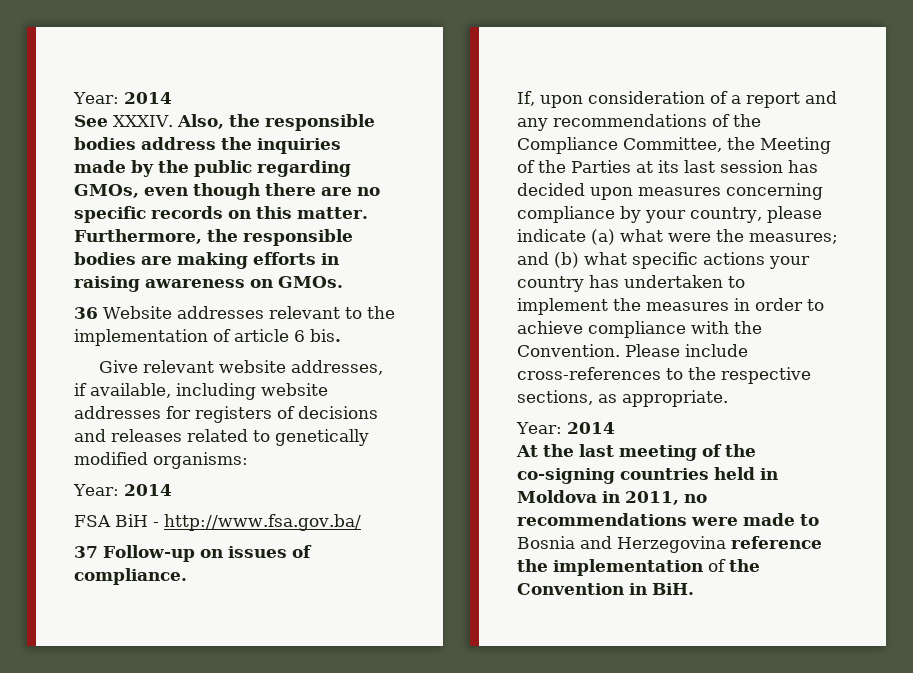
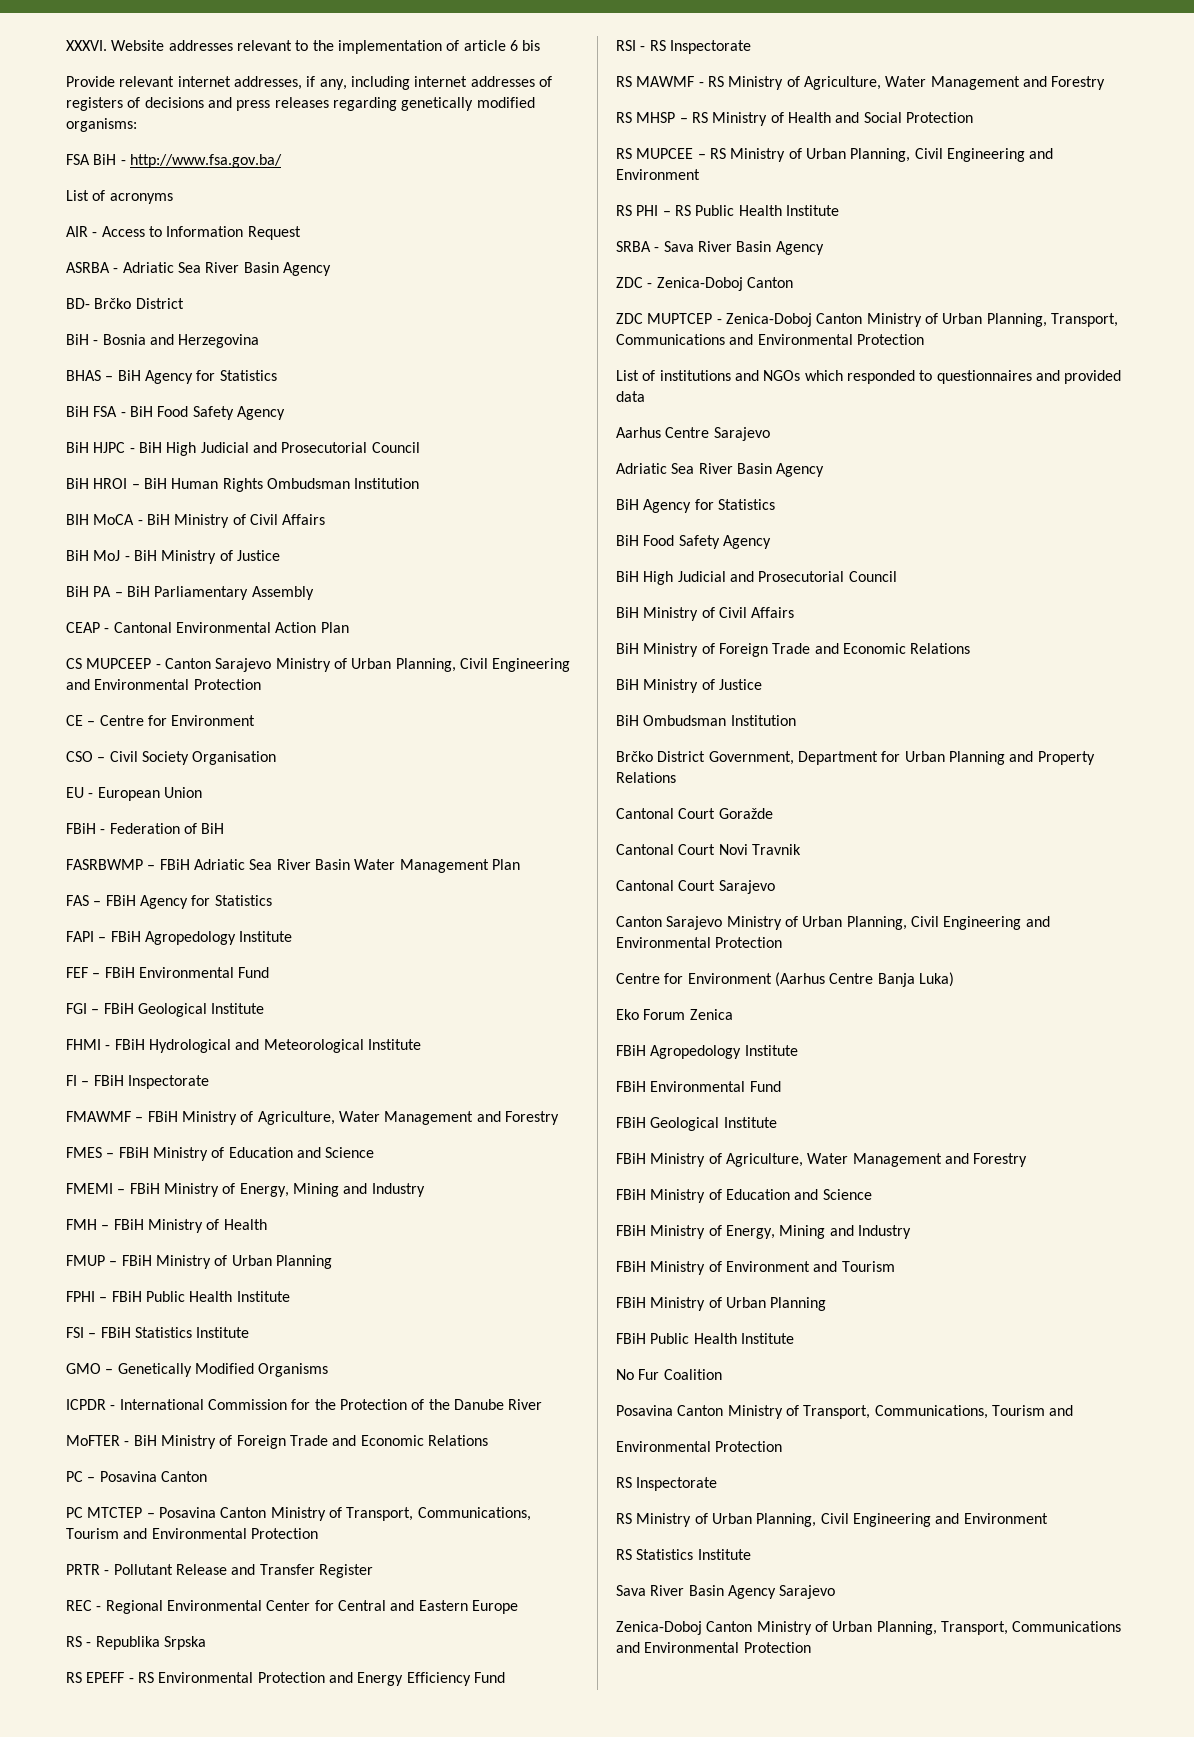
[73,92,172,104] [74,114,375,131] [74,137,341,154] [74,160,351,177] [74,183,380,200] [74,206,368,223] [74,229,353,246] [74,252,339,269] [74,276,343,292] [74,307,98,319] Year: 2014 // See XXXIV. Also, the responsible bodies address the inquiries made by the public regarding GMOs, even though there are no specific records on this matter. Furthermore, the responsible bodies are making efforts in raising awareness on GMOs. // 36 -> [66,40,107,51] XXXVI.
[310,329,341,342] [99,360,384,375] [74,383,328,400] [74,406,191,419] bis. // Give relevant website addresses, if available, including website addresses for -> [522,40,541,51] [66,76,552,90] bis // Provide relevant internet addresses, if any, including internet addresses of
[111,429,270,442] releases related to -> [236,97,397,111] press releases regarding
[73,484,172,496] // Year: 2014 -> (137, 125) none
[74,545,312,562] [74,568,187,585] [517,91,837,108] [517,114,761,131] [517,137,831,154] [517,160,818,173] [517,183,823,200] [517,206,822,223] [517,229,838,245] [517,252,810,269] [517,275,745,292] [517,298,824,315] [517,321,762,338] [517,344,748,357] [517,367,811,384] [517,390,728,407] [516,422,615,434] [516,444,756,461] [517,467,778,484] [517,490,707,505] [517,513,819,526] [517,536,822,553] [517,559,760,576] [517,583,694,595] 37 Follow-up on issues of compliance. // If, upon consideration of a report and any recommendations of the Compliance Committee, the Meeting of the Parties at its last session has decided upon measures concerning compliance by your country, please indicate (a) what were the measures; and (b) what specific actions your country has undertaken to implement the measures in order to achieve compliance with the Convention. Please include cross-references to the respective sections, as appropriate. // Year: 2014 // At the last meeting of the co-signing countries held in Moldova in 2011, no recommendations were made to Bosnia and Herzegovina reference the implementation of the Convention in BiH. -> [66,190,173,204] [66,226,301,240] [66,262,331,276] [66,298,184,309] [66,334,260,348] [66,370,277,384] [66,406,285,420] [66,442,420,456] [66,478,420,492] [66,514,326,528] [66,550,280,564] [66,586,314,600] [66,622,349,633] [66,658,571,672] [66,679,261,690] [66,715,256,726] [66,751,277,765] [66,787,202,801] [66,823,225,834] [66,859,520,873] [66,895,272,909] [66,931,293,945] [66,967,270,978] [66,1003,265,1017] [66,1039,421,1053] [66,1075,209,1089] [66,1111,559,1125] [66,1147,375,1161] [66,1183,425,1197] [66,1219,267,1233] [66,1255,332,1269] [66,1291,290,1302] [66,1327,250,1338] [66,1363,329,1377] [66,1399,543,1410] [66,1435,488,1449] [66,1471,207,1482] [66,1507,531,1521] [66,1528,318,1539] [66,1564,373,1578] [66,1600,518,1614] [66,1636,206,1650] [66,1672,505,1686] [616,40,751,54] [616,76,1106,90] [616,112,973,126] [616,148,1054,162] [616,169,700,180] [616,205,839,216] [616,241,824,255] [616,277,793,291] [616,313,1118,327] [616,334,924,345] [616,370,1122,384] [616,391,645,402] [616,427,770,441] [616,463,825,477] [616,499,775,513] [616,535,771,549] [616,571,897,585] [616,607,795,621] [616,643,971,657] [616,679,762,693] [616,715,796,726] [616,751,1095,765] [616,772,676,783] [616,808,773,819] [616,844,801,855] [616,880,775,894] [616,916,1050,930] [616,937,783,948] [616,972,954,987] [616,1009,733,1020] [616,1045,798,1059] [616,1081,781,1092] [616,1117,777,1131] [616,1153,1028,1167] [616,1189,872,1203] [616,1225,911,1239] [616,1261,895,1275] [616,1297,827,1311] [616,1333,794,1344] [616,1369,722,1380] [616,1405,1074,1419] [616,1441,783,1452] [616,1477,718,1491] [616,1513,1048,1527] [616,1549,751,1560] [616,1585,836,1599] [616,1621,1122,1635] [616,1642,811,1653] List of acronyms // AIR - Access to Information Request // ASRBA - Adriatic Sea River Basin Agency // BD- Brčko District // BiH - Bosnia and Herzegovina // BHAS – BiH Agency for Statistics // BiH FSA - BiH Food Safety Agency // BiH HJPC - BiH High Judicial and Prosecutorial Council // BiH HROI – BiH Human Rights Ombudsman Institution // BIH MoCA - BiH Ministry of Civil Affairs // BiH MoJ - BiH Ministry of Justice // BiH PA – BiH Parliamentary Assembly // CEAP - Cantonal Environmental Action Plan // CS MUPCEEP - Canton Sarajevo Ministry of Urban Planning, Civil Engineering and Environmental Protection // CE – Centre for Environment // CSO – Civil Society Organisation // EU - European Union // FBiH - Federation of BiH // FASRBWMP – FBiH Adriatic Sea River Basin Water Management Plan // FAS – FBiH Agency for Statistics // FAPI – FBiH Agropedology Institute // FEF – FBiH Environmental Fund // FGI – FBiH Geological Institute // FHMI - FBiH Hydrological and Meteorological Institute // FI – FBiH Inspectorate // FMAWMF – FBiH Ministry of Agriculture, Water Management and Forestry // FMES – FBiH Ministry of Education and Science // FMEMI – FBiH Ministry of Energy, Mining and Industry // FMH – FBiH Ministry of Health // FMUP – FBiH Ministry of Urban Planning // FPHI – FBiH Public Health Institute // FSI – FBiH Statistics Institute // GMO – Genetically Modified Organisms // ICPDR - International Commission for the Protection of the Danube River // MoFTER - BiH Ministry of Foreign Trade and Economic Relations // PC – Posavina Canton // PC MTCTEP – Posavina Canton Ministry of Transport, Communications, Tourism and Environmental Protection // PRTR - Pollutant Release and Transfer Register // REC - Regional Environmental Center for Central and Eastern Europe // RS - Republika Srpska // RS EPEFF - RS Environmental Protection and Energy Efficiency Fund // RSI - RS Inspectorate // RS MAWMF - RS Ministry of Agriculture, Water Management and Forestry // RS MHSP – RS Ministry of Health and Social Protection // RS MUPCEE – RS Ministry of Urban Planning, Civil Engineering and Environment // RS PHI – RS Public Health Institute // SRBA - Sava River Basin Agency // ZDC - Zenica-Doboj Canton // ZDC MUPTCEP - Zenica-Doboj Canton Ministry of Urban Planning, Transport, Communications and Environmental Protection // List of institutions and NGOs which responded to questionnaires and provided data // Aarhus Centre Sarajevo // Adriatic Sea River Basin Agency // BiH Agency for Statistics // BiH Food Safety Agency // BiH High Judicial and Prosecutorial Council // BiH Ministry of Civil Affairs // BiH Ministry of Foreign Trade and Economic Relations // BiH Ministry of Justice // BiH Ombudsman Institution // Brčko District Government, Department for Urban Planning and Property Relations // Cantonal Court Goražde // Cantonal Court Novi Travnik // Cantonal Court Sarajevo // Canton Sarajevo Ministry of Urban Planning, Civil Engineering and Environmental Protection // Centre for Environment (Aarhus Centre Banja Luka) // Eko Forum Zenica // FBiH Agropedology Institute // FBiH Environmental Fund // FBiH Geological Institute // FBiH Ministry of Agriculture, Water Management and Forestry // FBiH Ministry of Education and Science // FBiH Ministry of Energy, Mining and Industry // FBiH Ministry of Environment and Tourism // FBiH Ministry of Urban Planning // FBiH Public Health Institute // No Fur Coalition // Posavina Canton Ministry of Transport, Communications, Tourism and // Environmental Protection // RS Inspectorate // RS Ministry of Urban Planning, Civil Engineering and Environment // RS Statistics Institute // Sava River Basin Agency Sarajevo // Zenica-Doboj Canton Ministry of Urban Planning, Transport, Communications and Environmental Protection

